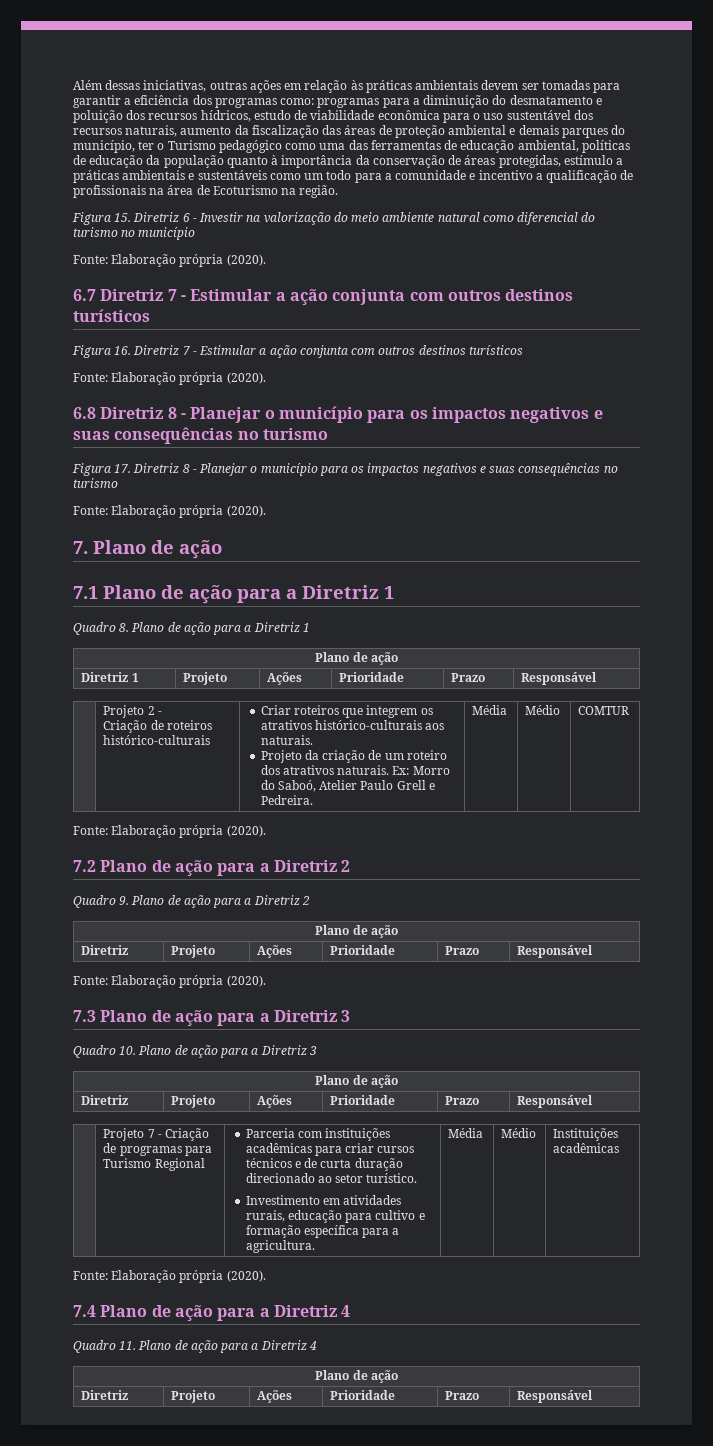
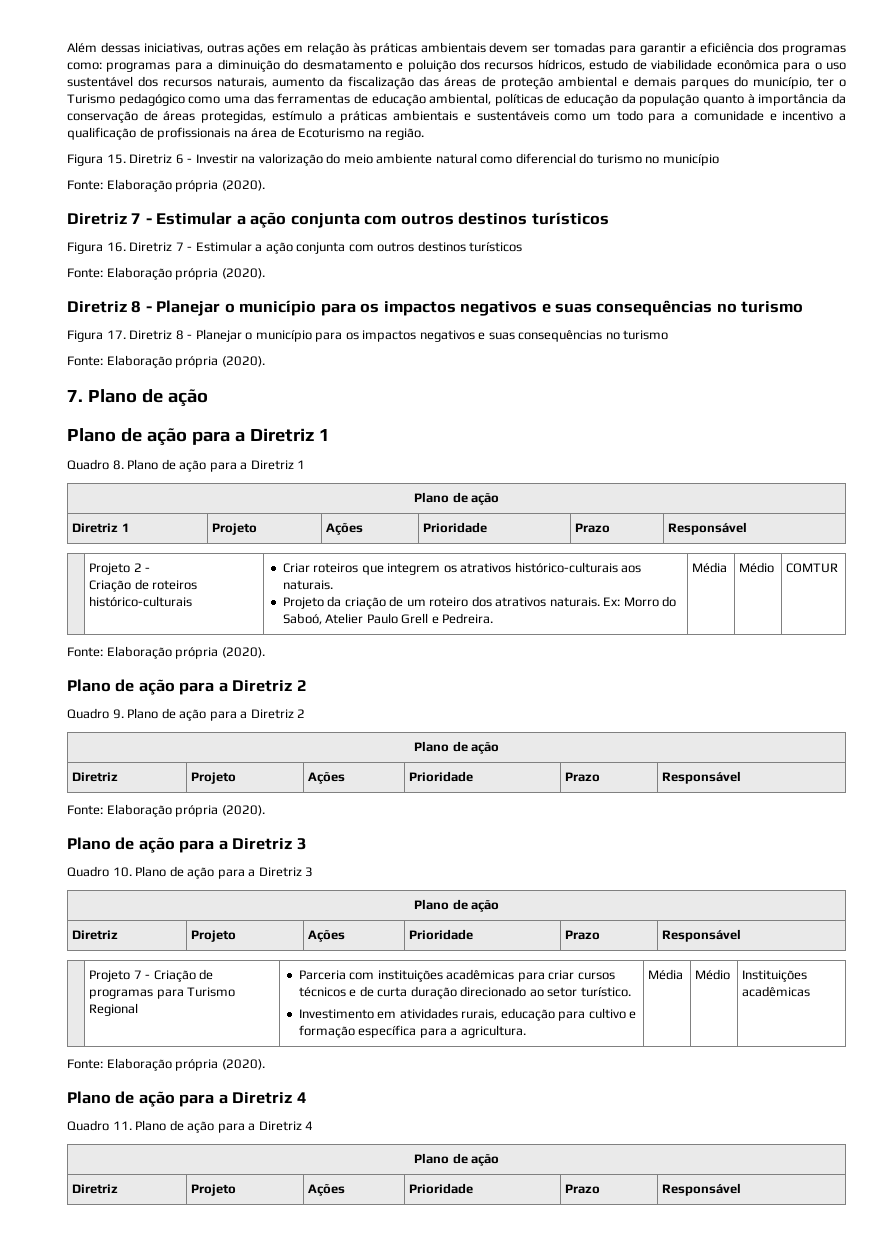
[73,289,96,301] 6.7 -> (265, 185) none
[73,407,96,419] 6.8 -> (265, 273) none
[73,586,98,599] 7.1 -> (208, 398) none
[73,860,96,872] 7.2 -> (265, 652) none
[73,1010,96,1022] 7.3 -> (265, 810) none
[73,1305,96,1317] 7.4 -> (265, 1064) none

